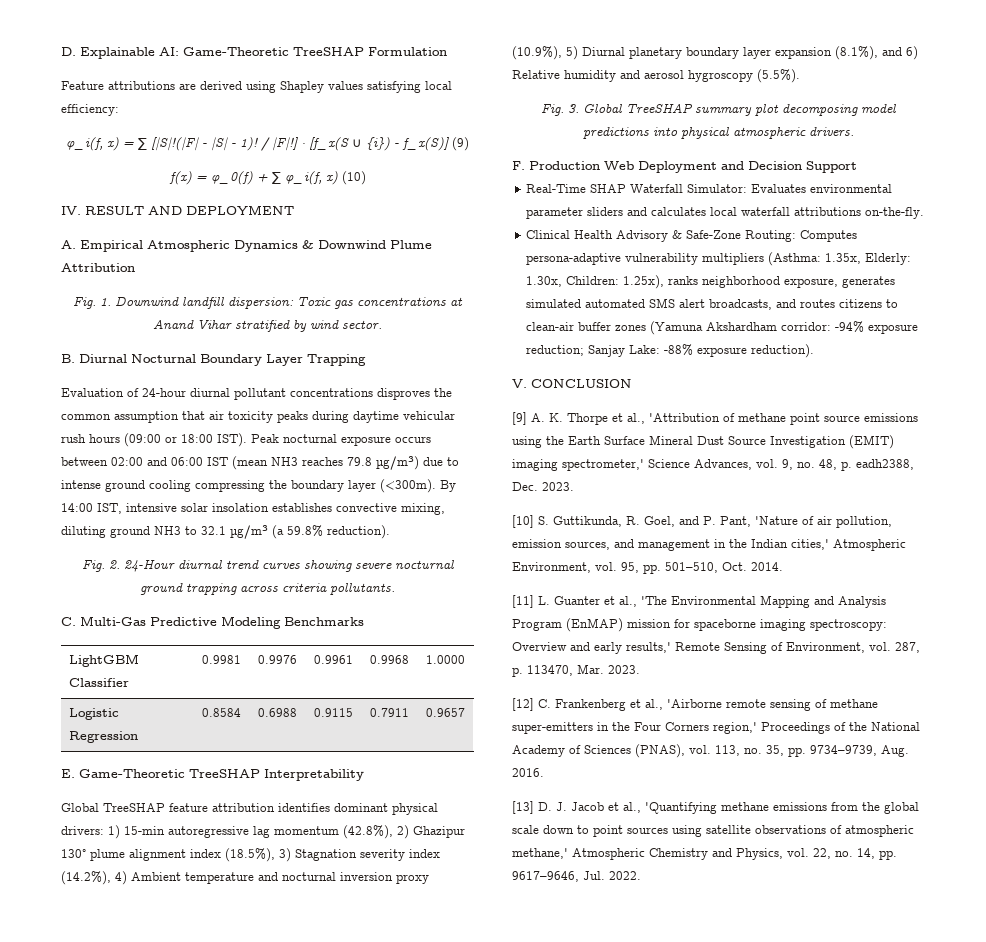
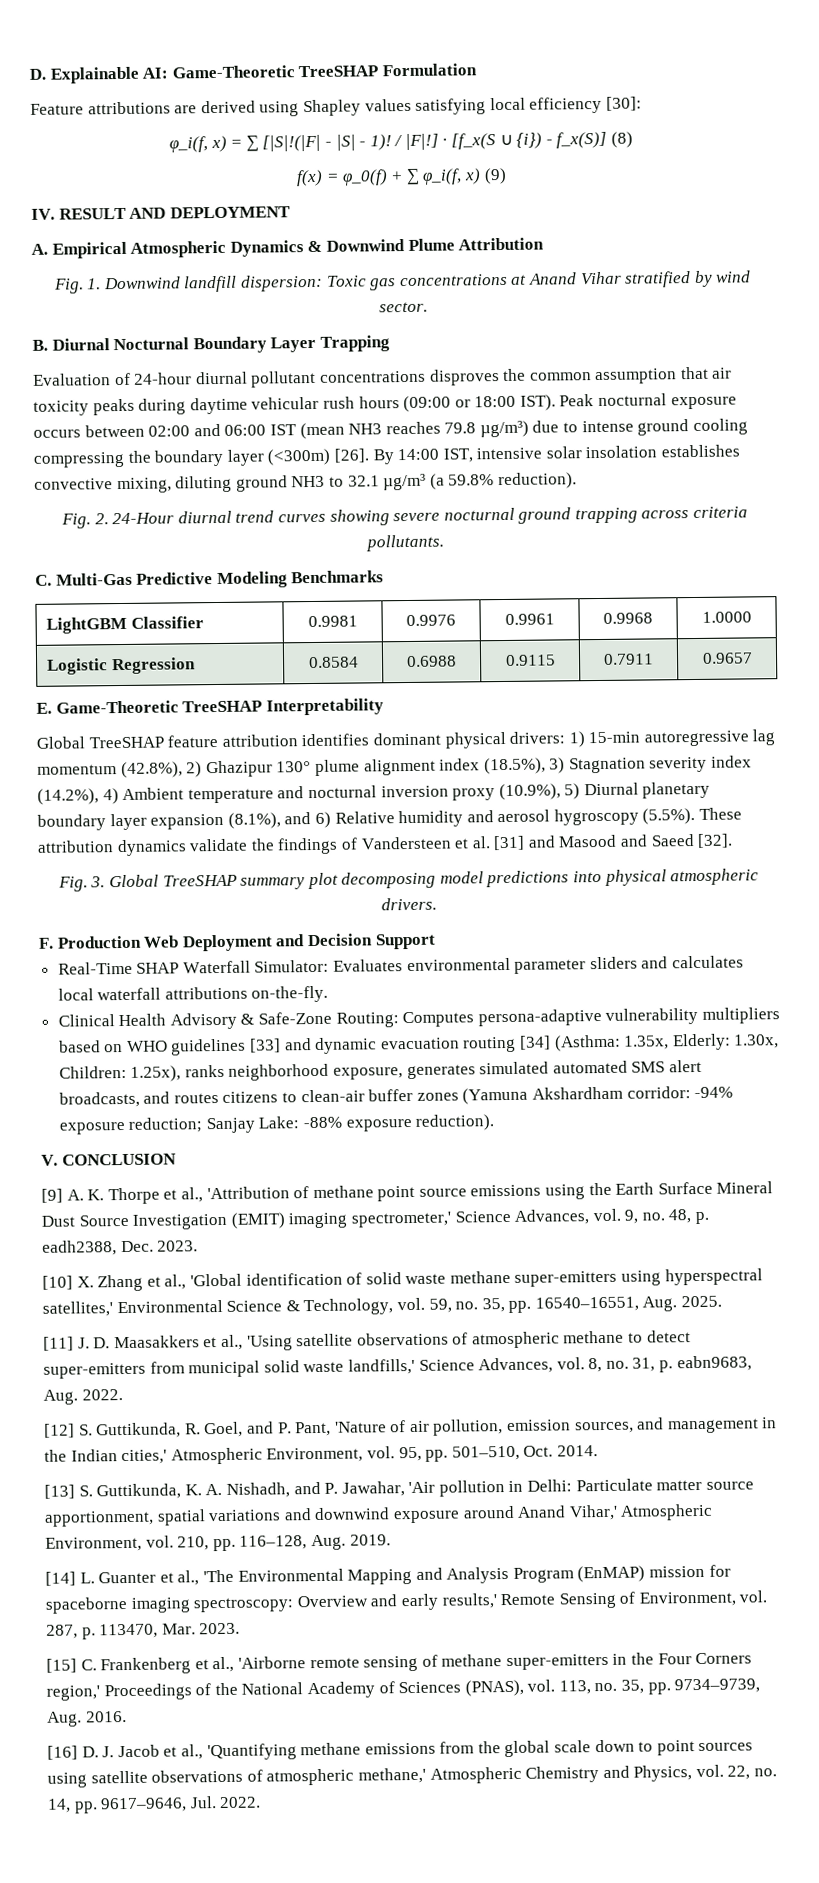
[61,104,119,116] efficiency: -> [529,96,642,114] efficiency [30]:
[452,137,469,151] (9) -> [611,131,634,148] (8)
[341,171,366,185] (10) -> [483,167,507,185] (9)
[380,479,436,493] (<300m). -> [267,448,369,466] (<300m) [26].
(800, 76) none -> [699,807,743,820] [37,833,734,857] These attribution dynamics validate the findings of Vandersteen et al. [31] and Masood and Saeed [32].
(765, 259) none -> [58,1035,552,1056] based on WHO guidelines [33] and dynamic evacuation routing [34]
(534, 521) none -> [76,1268,763,1292] [42,1295,723,1317] [43,1330,691,1351] [43,1355,752,1379] [43,1389,123,1405] [44,1423,75,1438] X. Zhang et al., 'Global identification of solid waste methane super-emitters using hyperspectral satellites,' Environmental Science & Technology, vol. 59, no. 35, pp. 16540–16551, Aug. 2025. // [11] J. D. Maasakkers et al., 'Using satellite observations of atmospheric methane to detect super-emitters from municipal solid waste landfills,' Science Advances, vol. 8, no. 31, p. eabn9683, Aug. 2022. // [12]
[512,595,534,608] [11] -> [44,1478,754,1500] [44,1503,714,1527] [45,1534,391,1552] [45,1571,76,1586] [13] S. Guttikunda, K. A. Nishadh, and P. Jawahar, 'Air pollution in Delhi: Particulate matter source apportionment, spatial variations and downwind exposure around Anand Vihar,' Atmospheric Environment, vol. 210, pp. 116–128, Aug. 2019. // [14]
[512,698,534,711] [12] -> [46,1658,77,1673] [15]
[512,801,534,814] [13] -> [47,1745,78,1760] [16]

